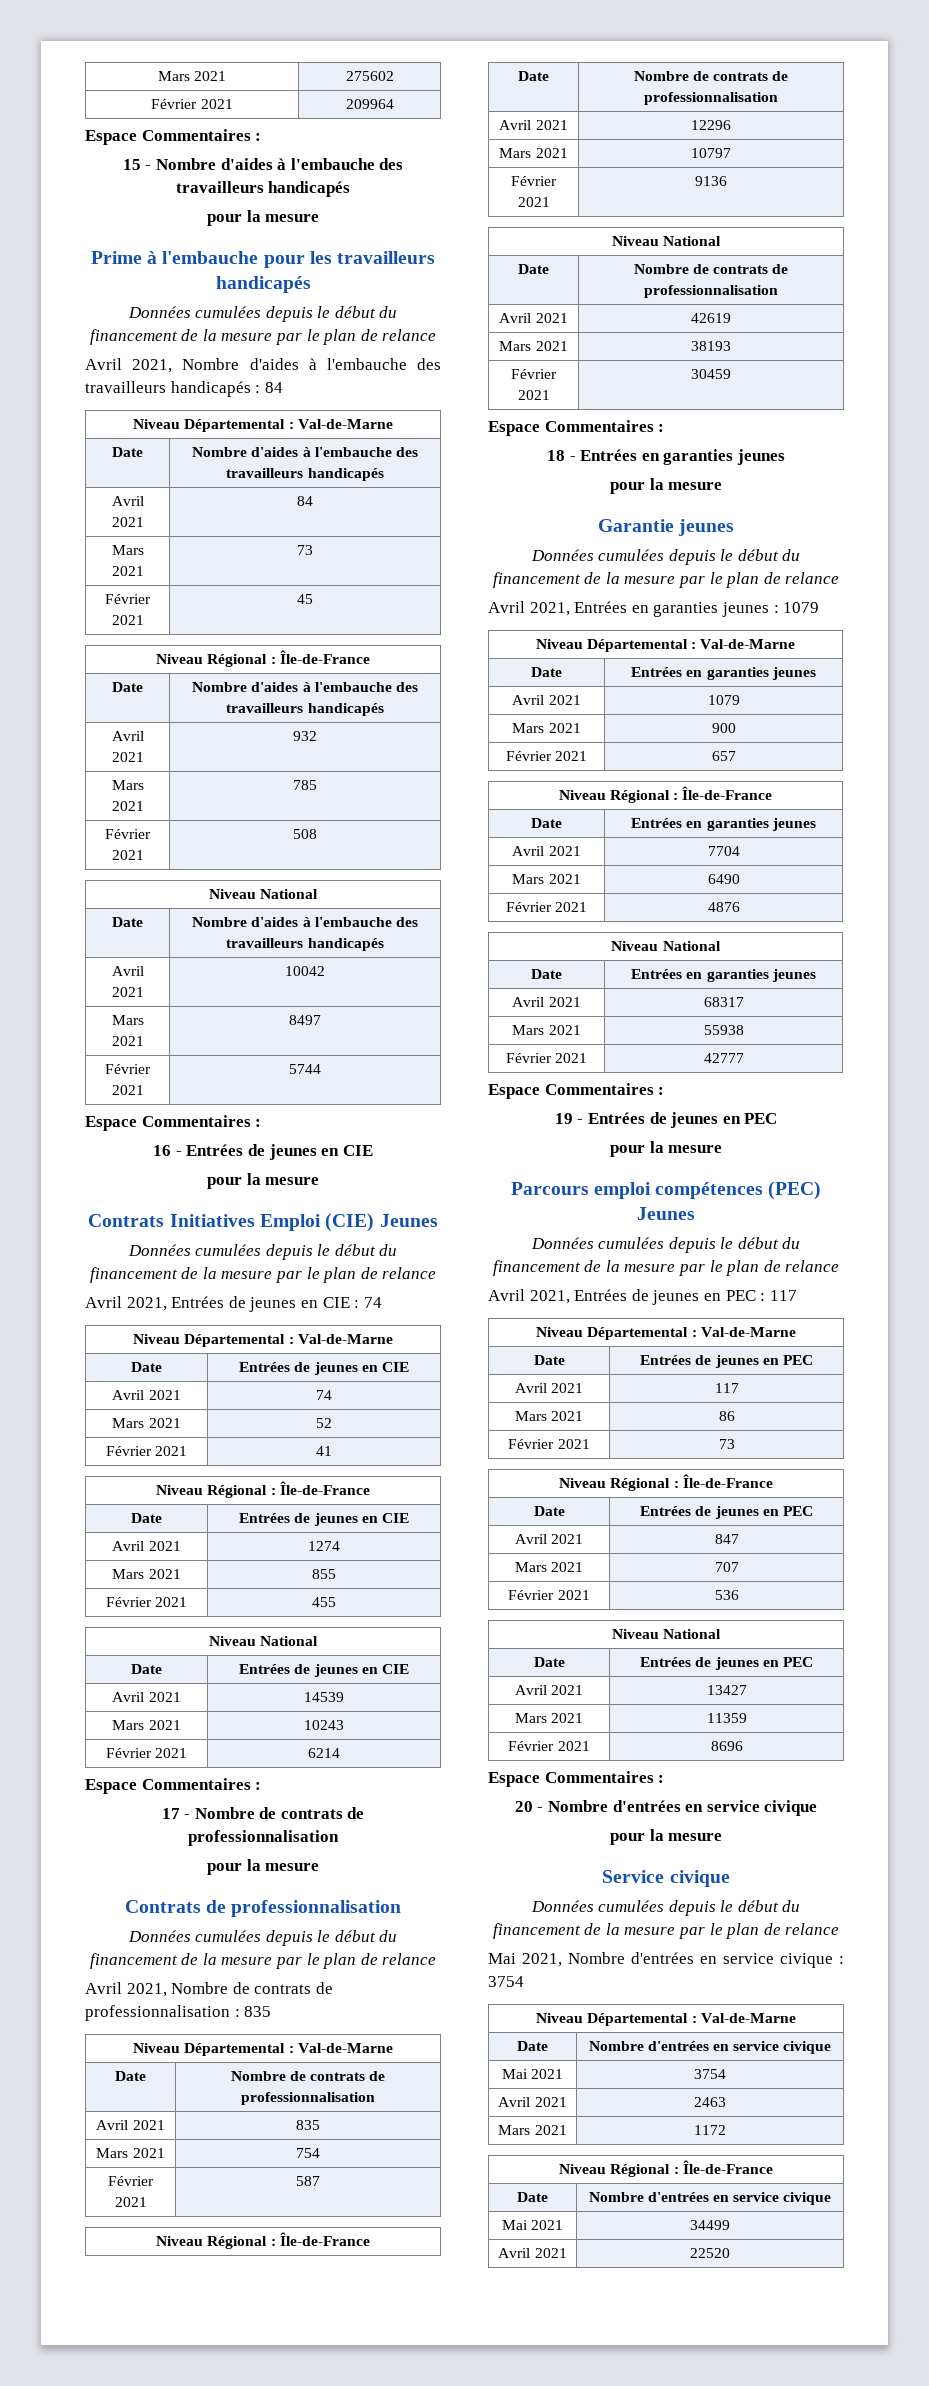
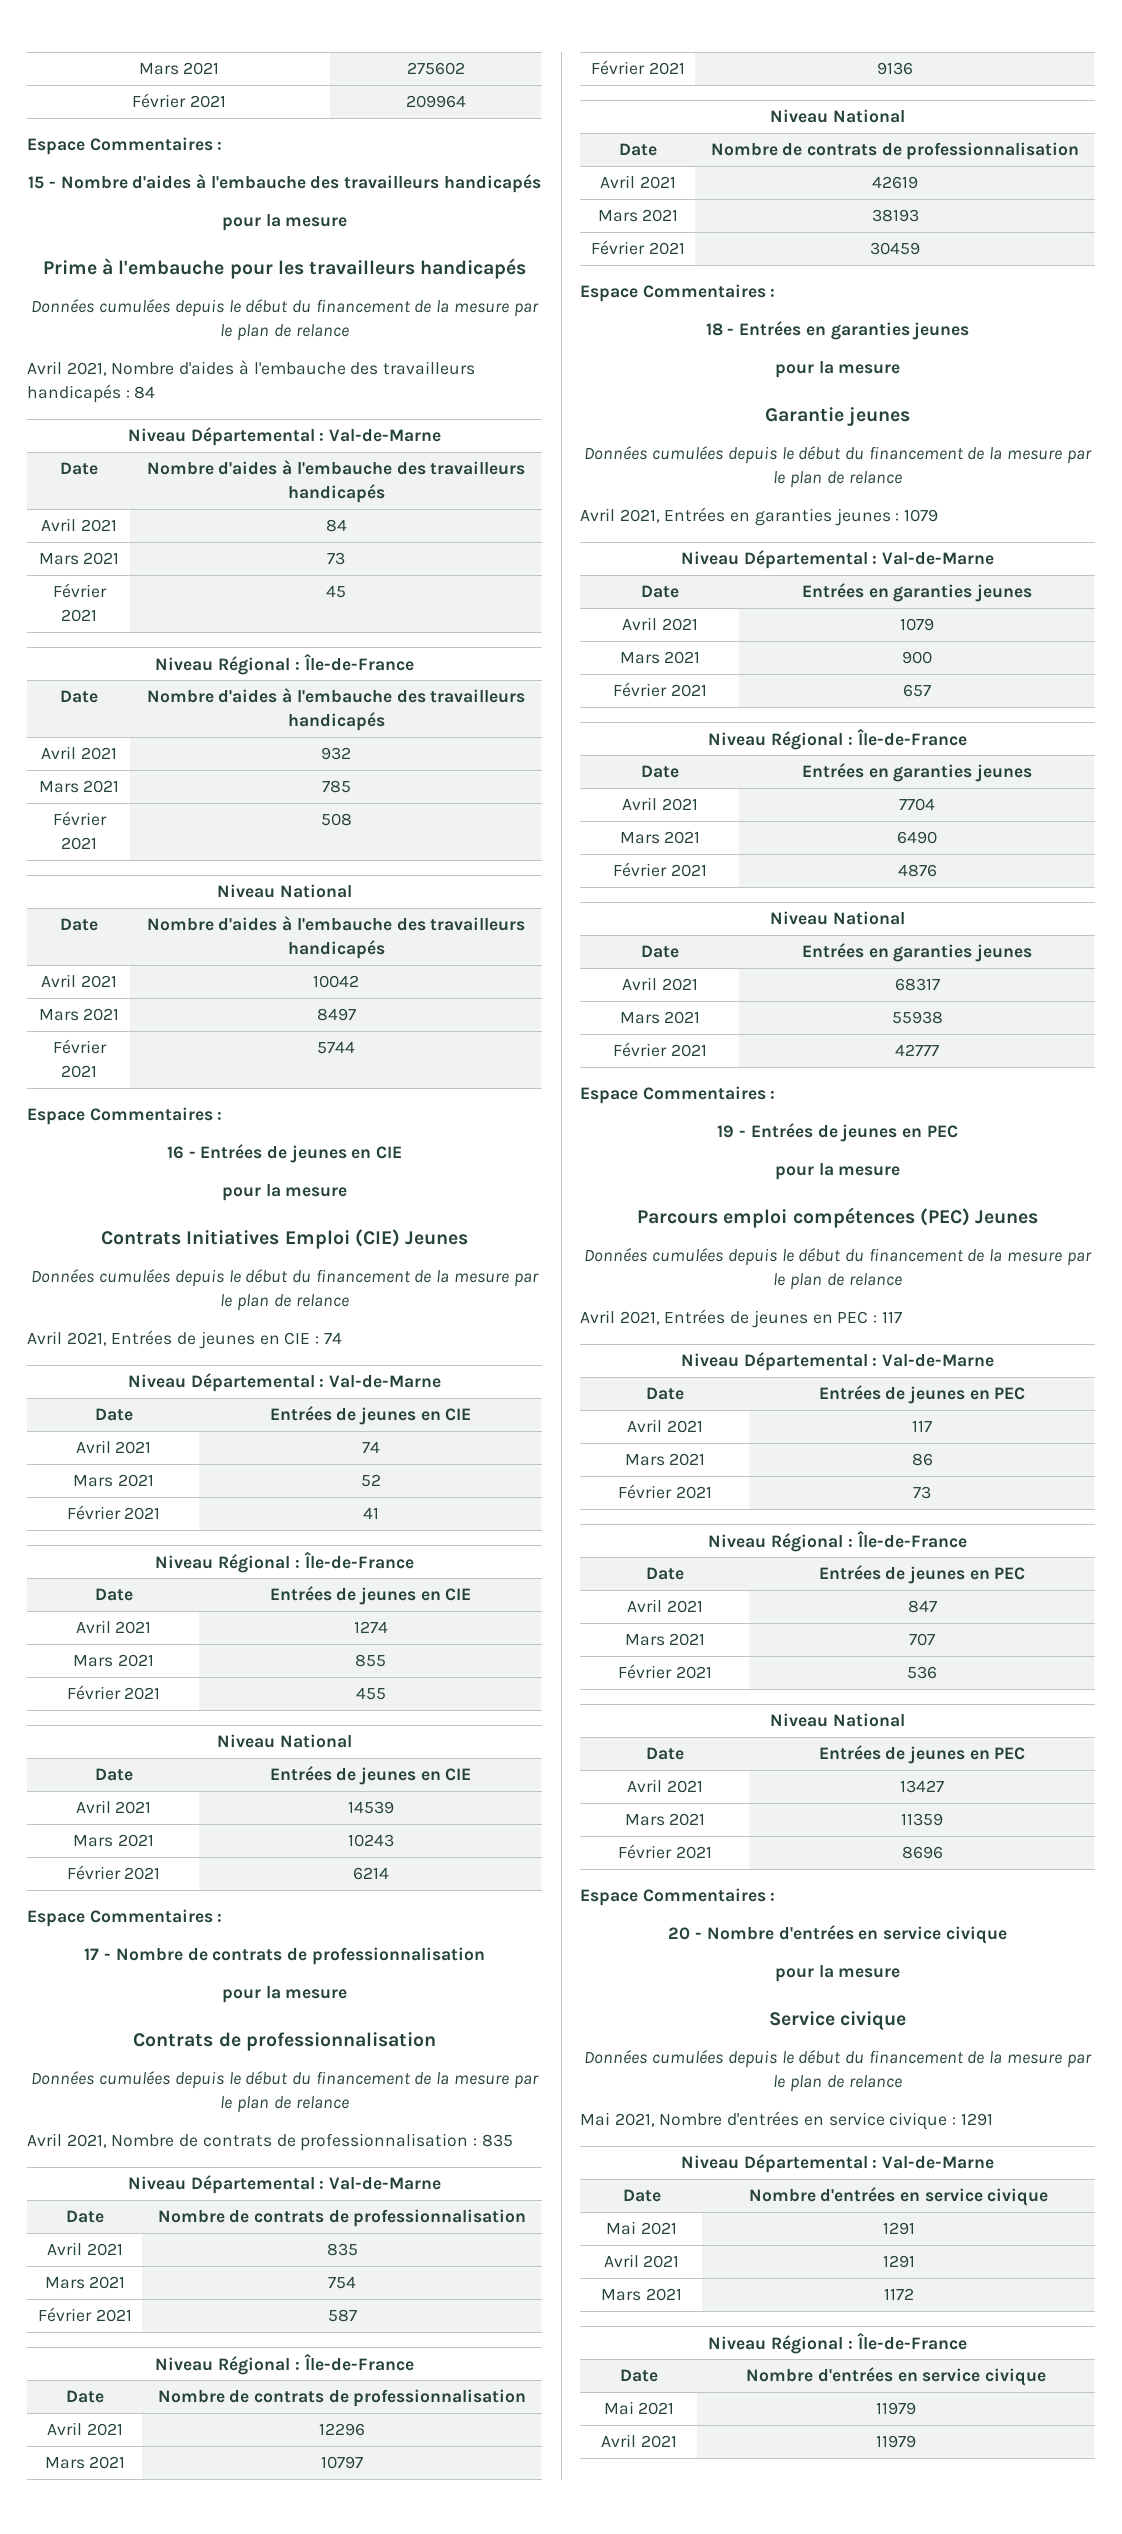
[488,1976,524,1987] 3754 -> [960,2113,993,2126] 1291
[694,2069,726,2079] [498,2097,567,2107] [694,2097,726,2107] 3754 // Avril 2021 | 2463 -> [882,2222,915,2235] [603,2254,680,2268] [882,2255,915,2268] 1291 // Avril 2021 | 1291
[690,2220,730,2230] [498,2248,567,2258] [690,2248,730,2258] 34499 // Avril 2021 | 22520 -> [876,2402,916,2415] [601,2434,677,2448] [876,2435,916,2448] 11979 // Avril 2021 | 11979

